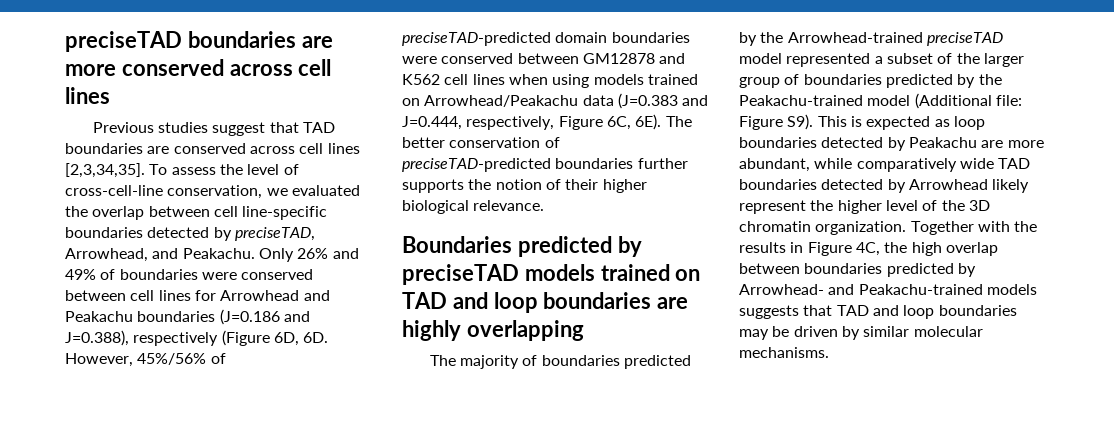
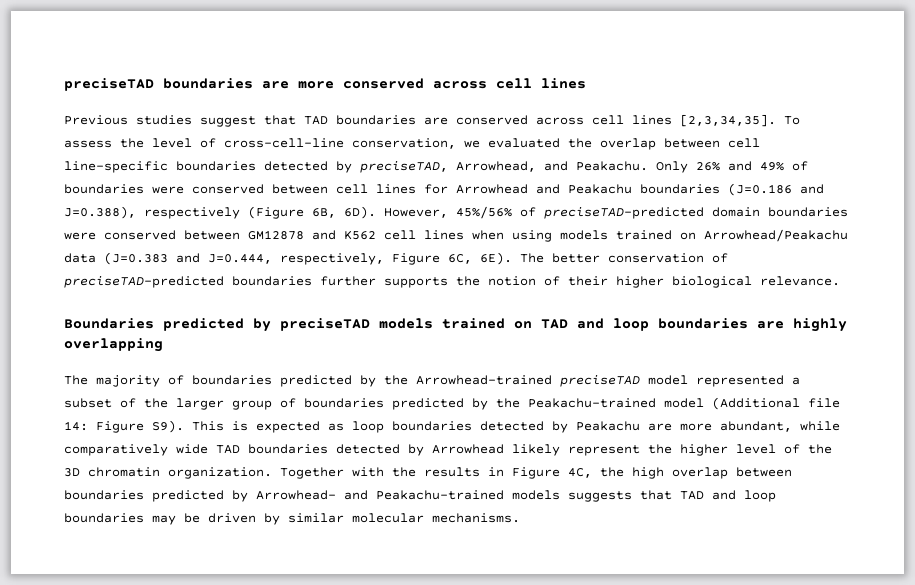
[273,332,329,346] 6D, 6D. -> [312,206,376,219] 6B, 6D).
[995,95,1022,106] file: -> [808,398,840,408] [64,421,88,431] file 14:

